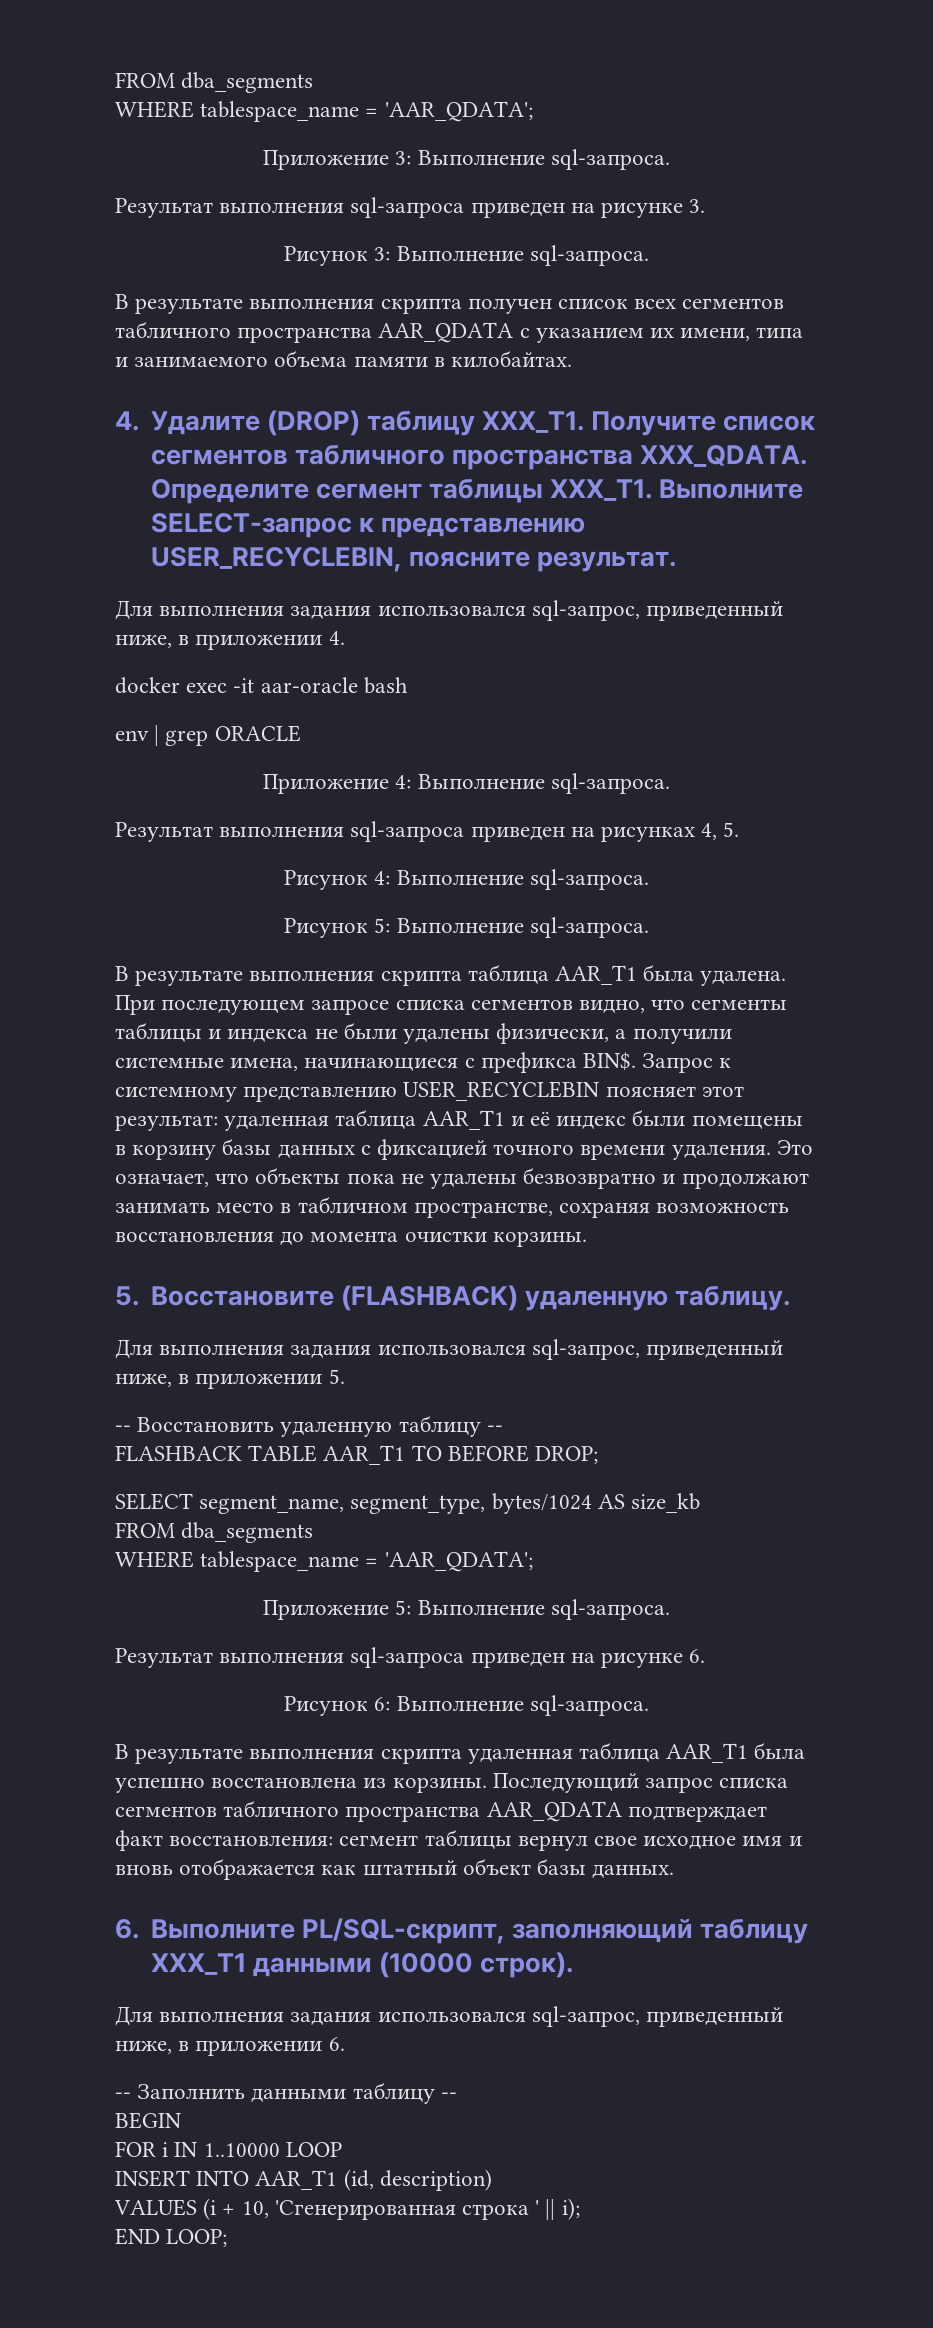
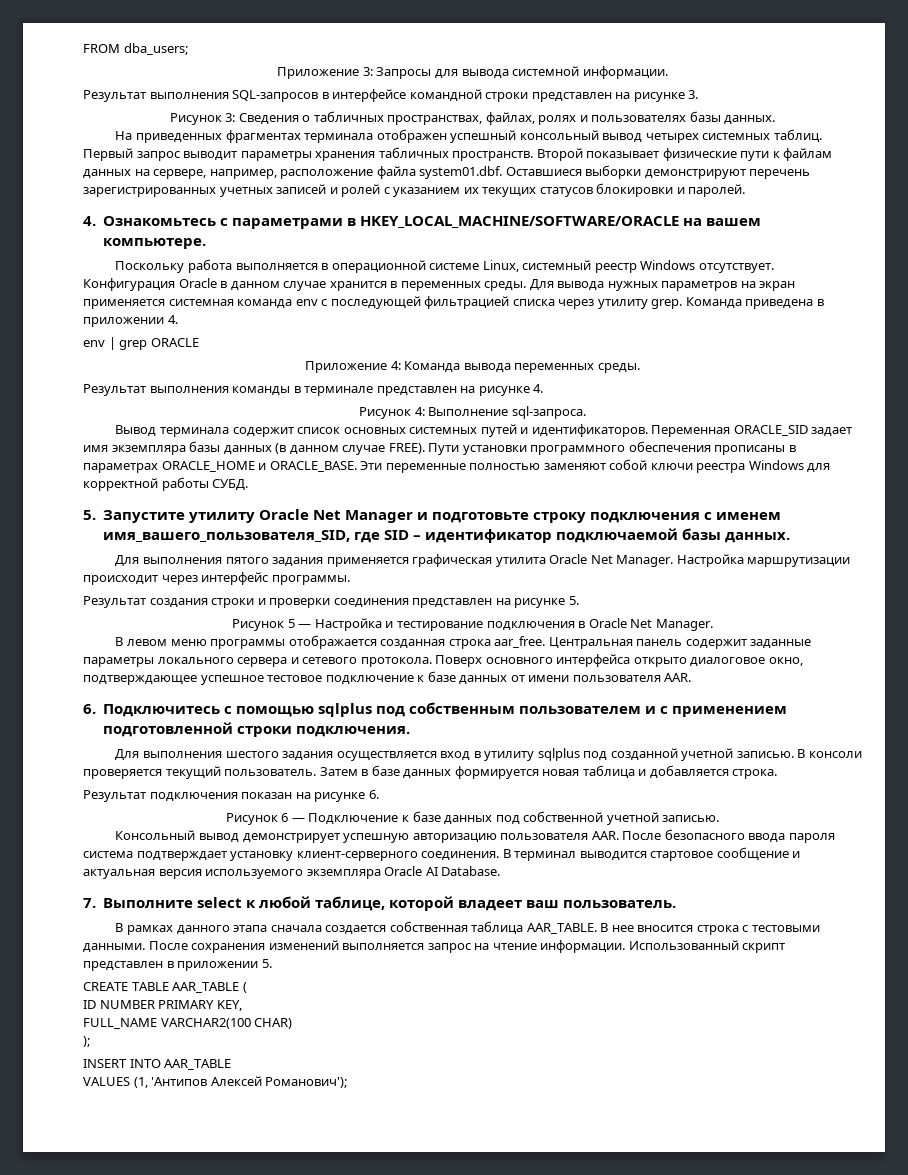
[115,72,314,93] [115,101,533,122] [263,149,670,170] [115,197,565,218] FROM dba_segments // WHERE tablespace_name = 'AAR_QDATA'; // Приложение 3: Выполнение sql-запроса. // Результат выполнения sql-запроса приведен -> [83,43,188,55] [277,66,668,79] [83,89,612,102] FROM dba_users; // Приложение 3: Запросы для вывода системной информации. // Результат выполнения SQL-запросов в интерфейсе командной строки представлен
[396,245,649,266] [115,294,785,314] [115,321,804,343] [115,350,573,367] [115,410,816,436] [150,444,807,470] [150,478,804,504] [150,513,585,538] [150,547,676,572] [115,600,784,621] [115,631,345,650] [115,677,408,694] Выполнение sql-запроса. // В результате выполнения скрипта получен список всех сегментов табличного пространства AAR_QDATA с указанием их имени, типа и занимаемого объема памяти в килобайтах. // 4. Удалите (DROP) таблицу XXX_T1. Получите список сегментов табличного пространства XXX_QDATA. Определите сегмент таблицы XXX_T1. Выполните SELECT-запрос к представлению USER_RECYCLEBIN, поясните результат. // Для выполнения задания использовался sql-запрос, приведенный ниже, в приложении 4. // docker exec -it aar-oracle bash -> [238,111,776,125] [115,129,822,143] [83,147,833,161] [83,165,811,179] [83,183,746,197] [83,216,761,229] [102,238,206,249] [115,259,774,273] [83,278,796,291] [83,296,824,309] [83,315,178,327] Сведения о табличных пространствах, файлах, ролях и пользователях базы данных. // На приведенных фрагментах терминала отображен успешный консольный вывод четырех системных таблиц. Первый запрос выводит параметры хранения табличных пространств. Второй показывает физические пути к файлам данных на сервере, например, расположение файла system01.dbf. Оставшиеся выборки демонстрируют перечень зарегистрированных учетных записей и ролей с указанием их текущих статусов блокировки и паролей. // 4. Ознакомьтесь с параметрами в HKEY_LOCAL_MACHINE/SOFTWARE/ORACLE на вашем компьютере. // Поскольку работа выполняется в операционной системе Linux, системный реестр Windows отсутствует. Конфигурация Oracle в данном случае хранится в переменных среды. Для вывода нужных параметров на экран применяется системная команда env с последующей фильтрацией списка через утилиту grep. Команда приведена в приложении 4.
[417,773,670,794] [115,821,740,842] [284,869,649,890] [284,917,649,938] [115,964,787,986] [115,995,788,1015] [115,1022,732,1044] [115,1052,732,1073] [115,1081,744,1102] [115,1109,803,1131] [115,1138,813,1160] [115,1167,809,1189] [115,1196,790,1218] [115,1231,587,1247] [115,1285,790,1311] [115,1339,784,1360] [115,1369,345,1389] [115,1415,503,1437] [115,1445,599,1465] [115,1493,701,1514] [115,1522,314,1543] [115,1551,533,1572] [263,1599,670,1620] [115,1647,706,1668] [284,1695,649,1716] [115,1742,806,1764] [115,1773,789,1793] [115,1800,767,1822] [115,1829,802,1851] [115,1858,675,1880] [115,1918,808,1944] [150,1952,573,1978] [115,2006,784,2027] [115,2037,345,2056] [115,2082,457,2104] [115,2112,182,2129] [115,2141,342,2157] [115,2169,492,2191] [114,2198,580,2220] [115,2228,228,2247] Выполнение sql-запроса. // Результат выполнения sql-запроса приведен на рисунках 4, 5. // Рисунок 4: Выполнение sql-запроса. // Рисунок 5: Выполнение sql-запроса. // В результате выполнения скрипта таблица AAR_T1 была удалена. При последующем запросе списка сегментов видно, что сегменты таблицы и индекса не были удалены физически, а получили системные имена, начинающиеся с префикса BIN$. Запрос к системному представлению USER_RECYCLEBIN поясняет этот результат: удаленная таблица AAR_T1 и её индекс были помещены в корзину базы данных с фиксацией точного времени удаления. Это означает, что объекты пока не удалены безвозвратно и продолжают занимать место в табличном пространстве, сохраняя возможность восстановления до момента очистки корзины. // 5. Восстановите (FLASHBACK) удаленную таблицу. // Для выполнения задания использовался sql-запрос, приведенный ниже, в приложении 5. // -- Восстановить удаленную таблицу -- // FLASHBACK TABLE AAR_T1 TO BEFORE DROP; // SELECT segment_name, segment_type, bytes/1024 AS size_kb // FROM dba_segments // WHERE tablespace_name = 'AAR_QDATA'; // Приложение 5: Выполнение sql-запроса. // Результат выполнения sql-запроса приведен на рисунке 6. // Рисунок 6: Выполнение sql-запроса. // В результате выполнения скрипта удаленная таблица AAR_T1 была успешно восстановлена из корзины. Последующий запрос списка сегментов табличного пространства AAR_QDATA подтверждает факт восстановления: сегмент таблицы вернул свое исходное имя и вновь отображается как штатный объект базы данных. // 6. Выполните PL/SQL-скрипт, заполняющий таблицу XXX_T1 данными (10000 строк). // Для выполнения задания использовался sql-запрос, приведенный ниже, в приложении 6. // -- Заполнить данными таблицу -- // BEGIN // FOR i IN 1..10000 LOOP // INSERT INTO AAR_T1 (id, description) // VALUES (i + 10, 'Сгенерированная строка ' || i); // END LOOP; -> [404,361,640,373] [83,384,544,396] [359,406,586,419] [115,424,853,437] [83,441,796,455] [83,459,831,473] [83,477,249,491] [83,509,781,523] [102,528,790,543] [115,554,851,567] [83,572,350,585] [83,596,579,608] [232,618,713,631] [115,635,812,649] [83,654,803,667] [83,671,692,685] [83,702,787,717] [102,722,410,737] [115,748,862,761] [83,765,778,779] [83,790,379,802] [225,811,720,825] [115,829,835,843] [83,847,801,861] [83,866,501,879] [83,896,676,911] [115,921,820,935] [83,940,786,953] [83,959,272,971] [83,982,247,993] [83,1000,242,1011] [83,1018,293,1029] [83,1036,90,1047] [83,1059,232,1070] [83,1076,348,1088] Команда вывода переменных среды. // Результат выполнения команды в терминале представлен на рисунке 4. // Рисунок 4: Выполнение sql-запроса. // Вывод терминала содержит список основных системных путей и идентификаторов. Переменная ORACLE_SID задает имя экземпляра базы данных (в данном случае FREE). Пути установки программного обеспечения прописаны в параметрах ORACLE_HOME и ORACLE_BASE. Эти переменные полностью заменяют собой ключи реестра Windows для корректной работы СУБД. // 5. Запустите утилиту Oracle Net Manager и подготовьте строку подключения с именем имя_вашего_пользователя_SID, где SID – идентификатор подключаемой базы данных. // Для выполнения пятого задания применяется графическая утилита Oracle Net Manager. Настройка маршрутизации происходит через интерфейс программы. // Результат создания строки и проверки соединения представлен на рисунке 5. // Рисунок 5 — Настройка и тестирование подключения в Oracle Net Manager. // В левом меню программы отображается созданная строка aar_free. Центральная панель содержит заданные параметры локального сервера и сетевого протокола. Поверх основного интерфейса открыто диалоговое окно, подтверждающее успешное тестовое подключение к базе данных от имени пользователя AAR. // 6. Подключитесь с помощью sqlplus под собственным пользователем и с применением подготовленной строки подключения. // Для выполнения шестого задания осуществляется вход в утилиту sqlplus под созданной учетной записью. В консоли проверяется текущий пользователь. Затем в базе данных формируется новая таблица и добавляется строка. // Результат подключения показан на рисунке 6. // Рисунок 6 — Подключение к базе данных под собственной учетной записью. // Консольный вывод демонстрирует успешную авторизацию пользователя AAR. После безопасного ввода пароля система подтверждает установку клиент-серверного соединения. В терминал выводится стартовое сообщение и актуальная версия используемого экземпляра Oracle AI Database. // 7. Выполните select к любой таблице, которой владеет ваш пользователь. // В рамках данного этапа сначала создается собственная таблица AAR_TABLE. В нее вносится строка с тестовыми данными. После сохранения изменений выполняется запрос на чтение информации. Использованный скрипт представлен в приложении 5. // CREATE TABLE AAR_TABLE ( // ID NUMBER PRIMARY KEY, // FULL_NAME VARCHAR2(100 CHAR) // ); // INSERT INTO AAR_TABLE // VALUES (1, 'Антипов Алексей Романович');

